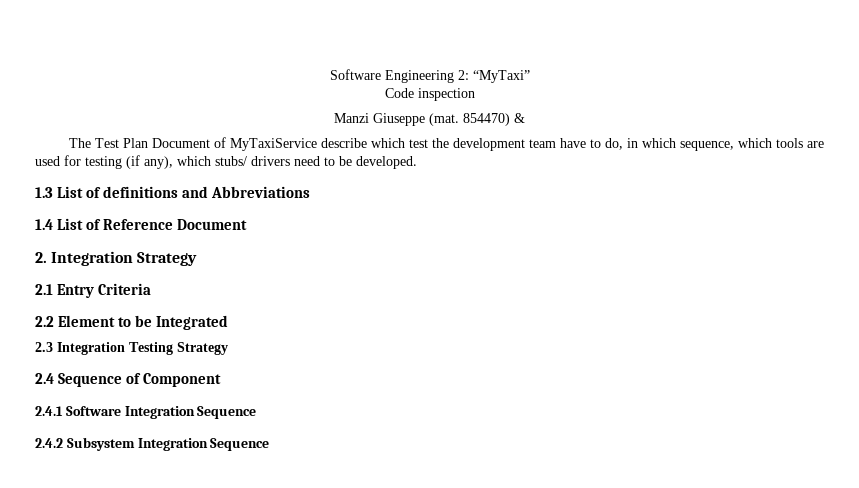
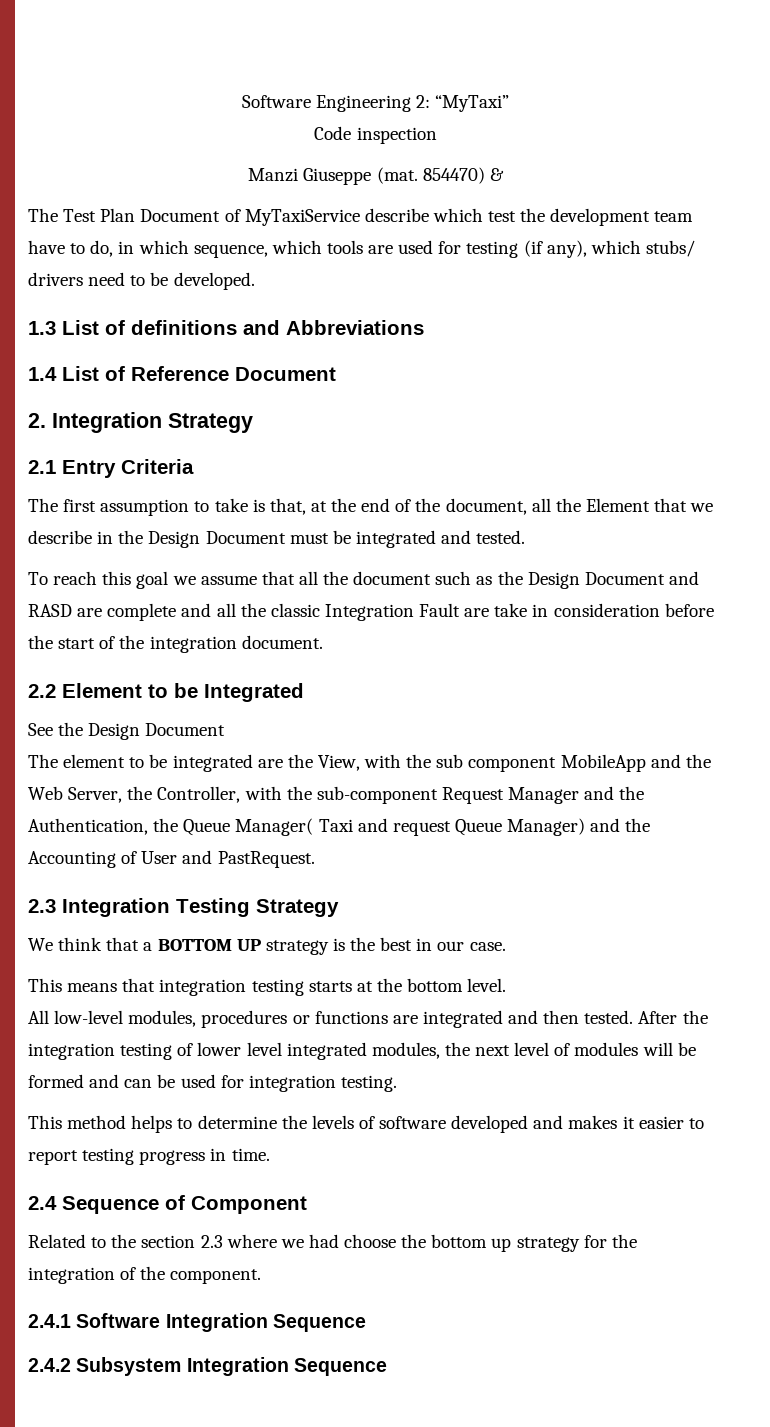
(152, 289) none -> [28,498,714,516] [28,530,526,548] [28,571,699,589] [28,603,714,621] [28,635,323,653] // The first assumption to take is that, at the end of the document, all the Element that we describe in the Design Document must be integrated and tested. // To reach this goal we assume that all the document such as the Design Document and RASD are complete and all the classic Integration Fault are take in consideration before the start of the integration document.
[35,342,228,355] [35,373,222,387] 2.3 Integration Testing Strategy // 2.4 Sequence of Component -> [28,722,226,740] [28,754,711,772] [28,786,645,804] [28,818,651,836] [28,850,315,868] [28,898,339,917] [28,937,506,955] [28,978,507,996] [28,1010,708,1028] [28,1042,696,1060] [28,1074,397,1092] [28,1115,704,1133] [28,1148,270,1165] [28,1195,307,1214] [28,1234,637,1252] [28,1266,262,1284] See the Design Document // The element to be integrated are the View, with the sub component MobileApp and the Web Server, the Controller, with the sub-component Request Manager and the Authentication, the Queue Manager( Taxi and request Queue Manager) and the Accounting of User and PastRequest. // 2.3 Integration Testing Strategy // We think that a BOTTOM UP strategy is the best in our case. // This means that integration testing starts at the bottom level. // All low-level modules, procedures or functions are integrated and then tested. After the integration testing of lower level integrated modules, the next level of modules will be formed and can be used for integration testing. // This method helps to determine the levels of software developed and makes it easier to report testing progress in time. // 2.4 Sequence of Component // Related to the section 2.3 where we had choose the bottom up strategy for the integration of the component.

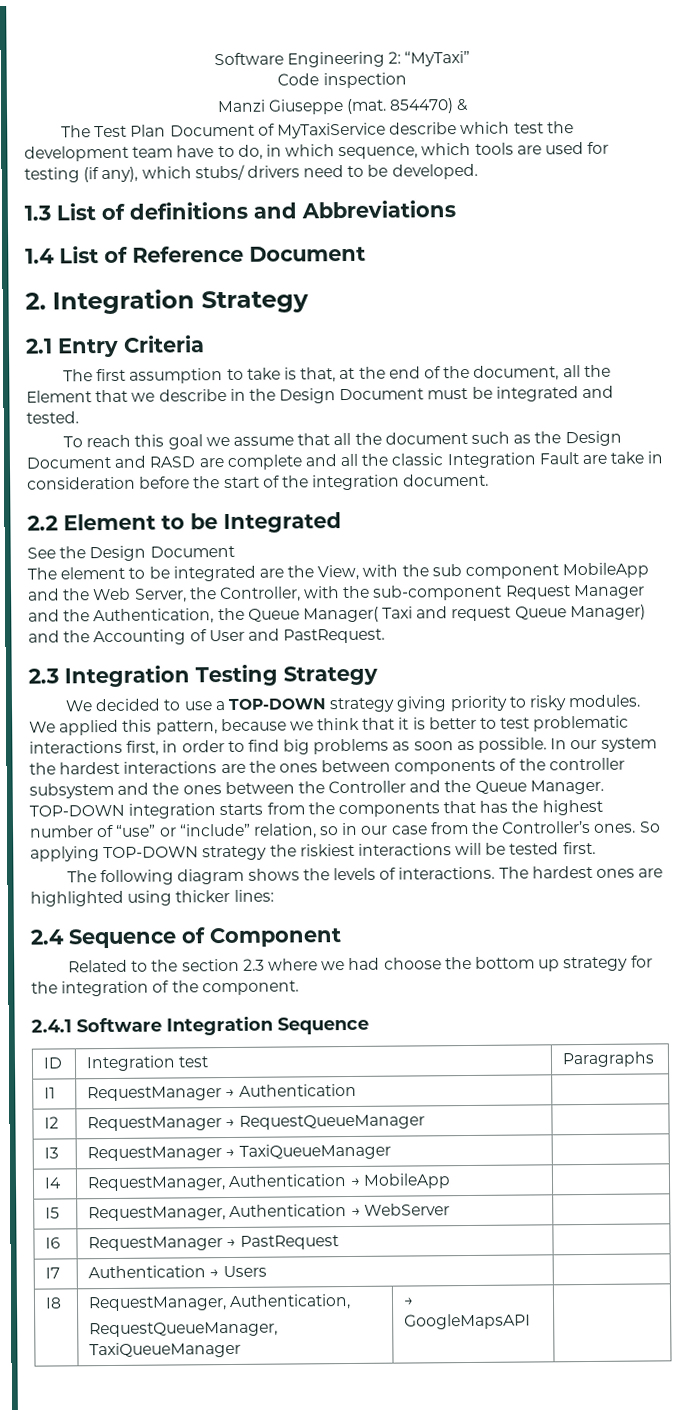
[58,937,506,955] [28,978,507,996] [28,1010,708,1028] [28,1042,696,1060] [28,1074,397,1092] [28,1115,704,1133] [28,1148,270,1165] think that a BOTTOM UP strategy is the best in our case. // This means that integration testing starts at the bottom level. // All low-level modules, procedures or functions are integrated and then tested. After the integration testing of lower level integrated modules, the next level of modules will be formed and can be used for integration testing. // This method helps to determine the levels of software developed and makes it easier to report testing progress in time. -> [95,694,642,713] [29,715,630,736] [29,737,657,756] [29,757,625,775] [29,779,604,799] [29,799,603,819] [29,820,661,839] [30,841,596,862] [67,865,664,886] [30,889,274,907] decided to use a TOP-DOWN strategy giving priority to risky modules. We applied this pattern, because we think that it is better to test problematic interactions first, in order to find big problems as soon as possible. In our system the hardest interactions are the ones between components of the controller subsystem and the ones between the Controller and the Queue Manager. TOP-DOWN integration starts from the components that has the highest number of “use” or “include” relation, so in our case from the Controller’s ones. So applying TOP-DOWN strategy the riskiest interactions will be tested first. // The following diagram shows the levels of interactions. The hardest ones are highlighted using thicker lines:
[28,1357,387,1376] // 2.4.2 Subsystem Integration Sequence -> [43,1057,64,1069] [86,1055,210,1072] [562,1051,656,1068] [44,1087,57,1099] [87,1083,357,1102] [44,1116,60,1129] [87,1114,425,1132] [44,1147,60,1159] [87,1143,391,1162] [44,1177,63,1189] [87,1173,451,1192] [45,1207,61,1219] [88,1203,450,1222] [45,1237,61,1249] [88,1235,339,1252] [45,1267,61,1279] [88,1265,267,1279] [45,1297,63,1309] [88,1293,352,1312] [89,1321,279,1338] [89,1341,242,1359] [403,1297,415,1306] [404,1313,532,1330] // ID | Integration test | Paragraphs // I1 | RequestManager → Authentication | // I2 | RequestManager → RequestQueueManager | // I3 | RequestManager → TaxiQueueManager | // I4 | RequestManager, Authentication → MobileApp | // I5 | RequestManager, Authentication → WebServer | // I6 | RequestManager → PastRequest | // I7 | Authentication → Users | // I8 | RequestManager, Authentication, // RequestQueueManager, TaxiQueueManager | → GoogleMapsAPI |

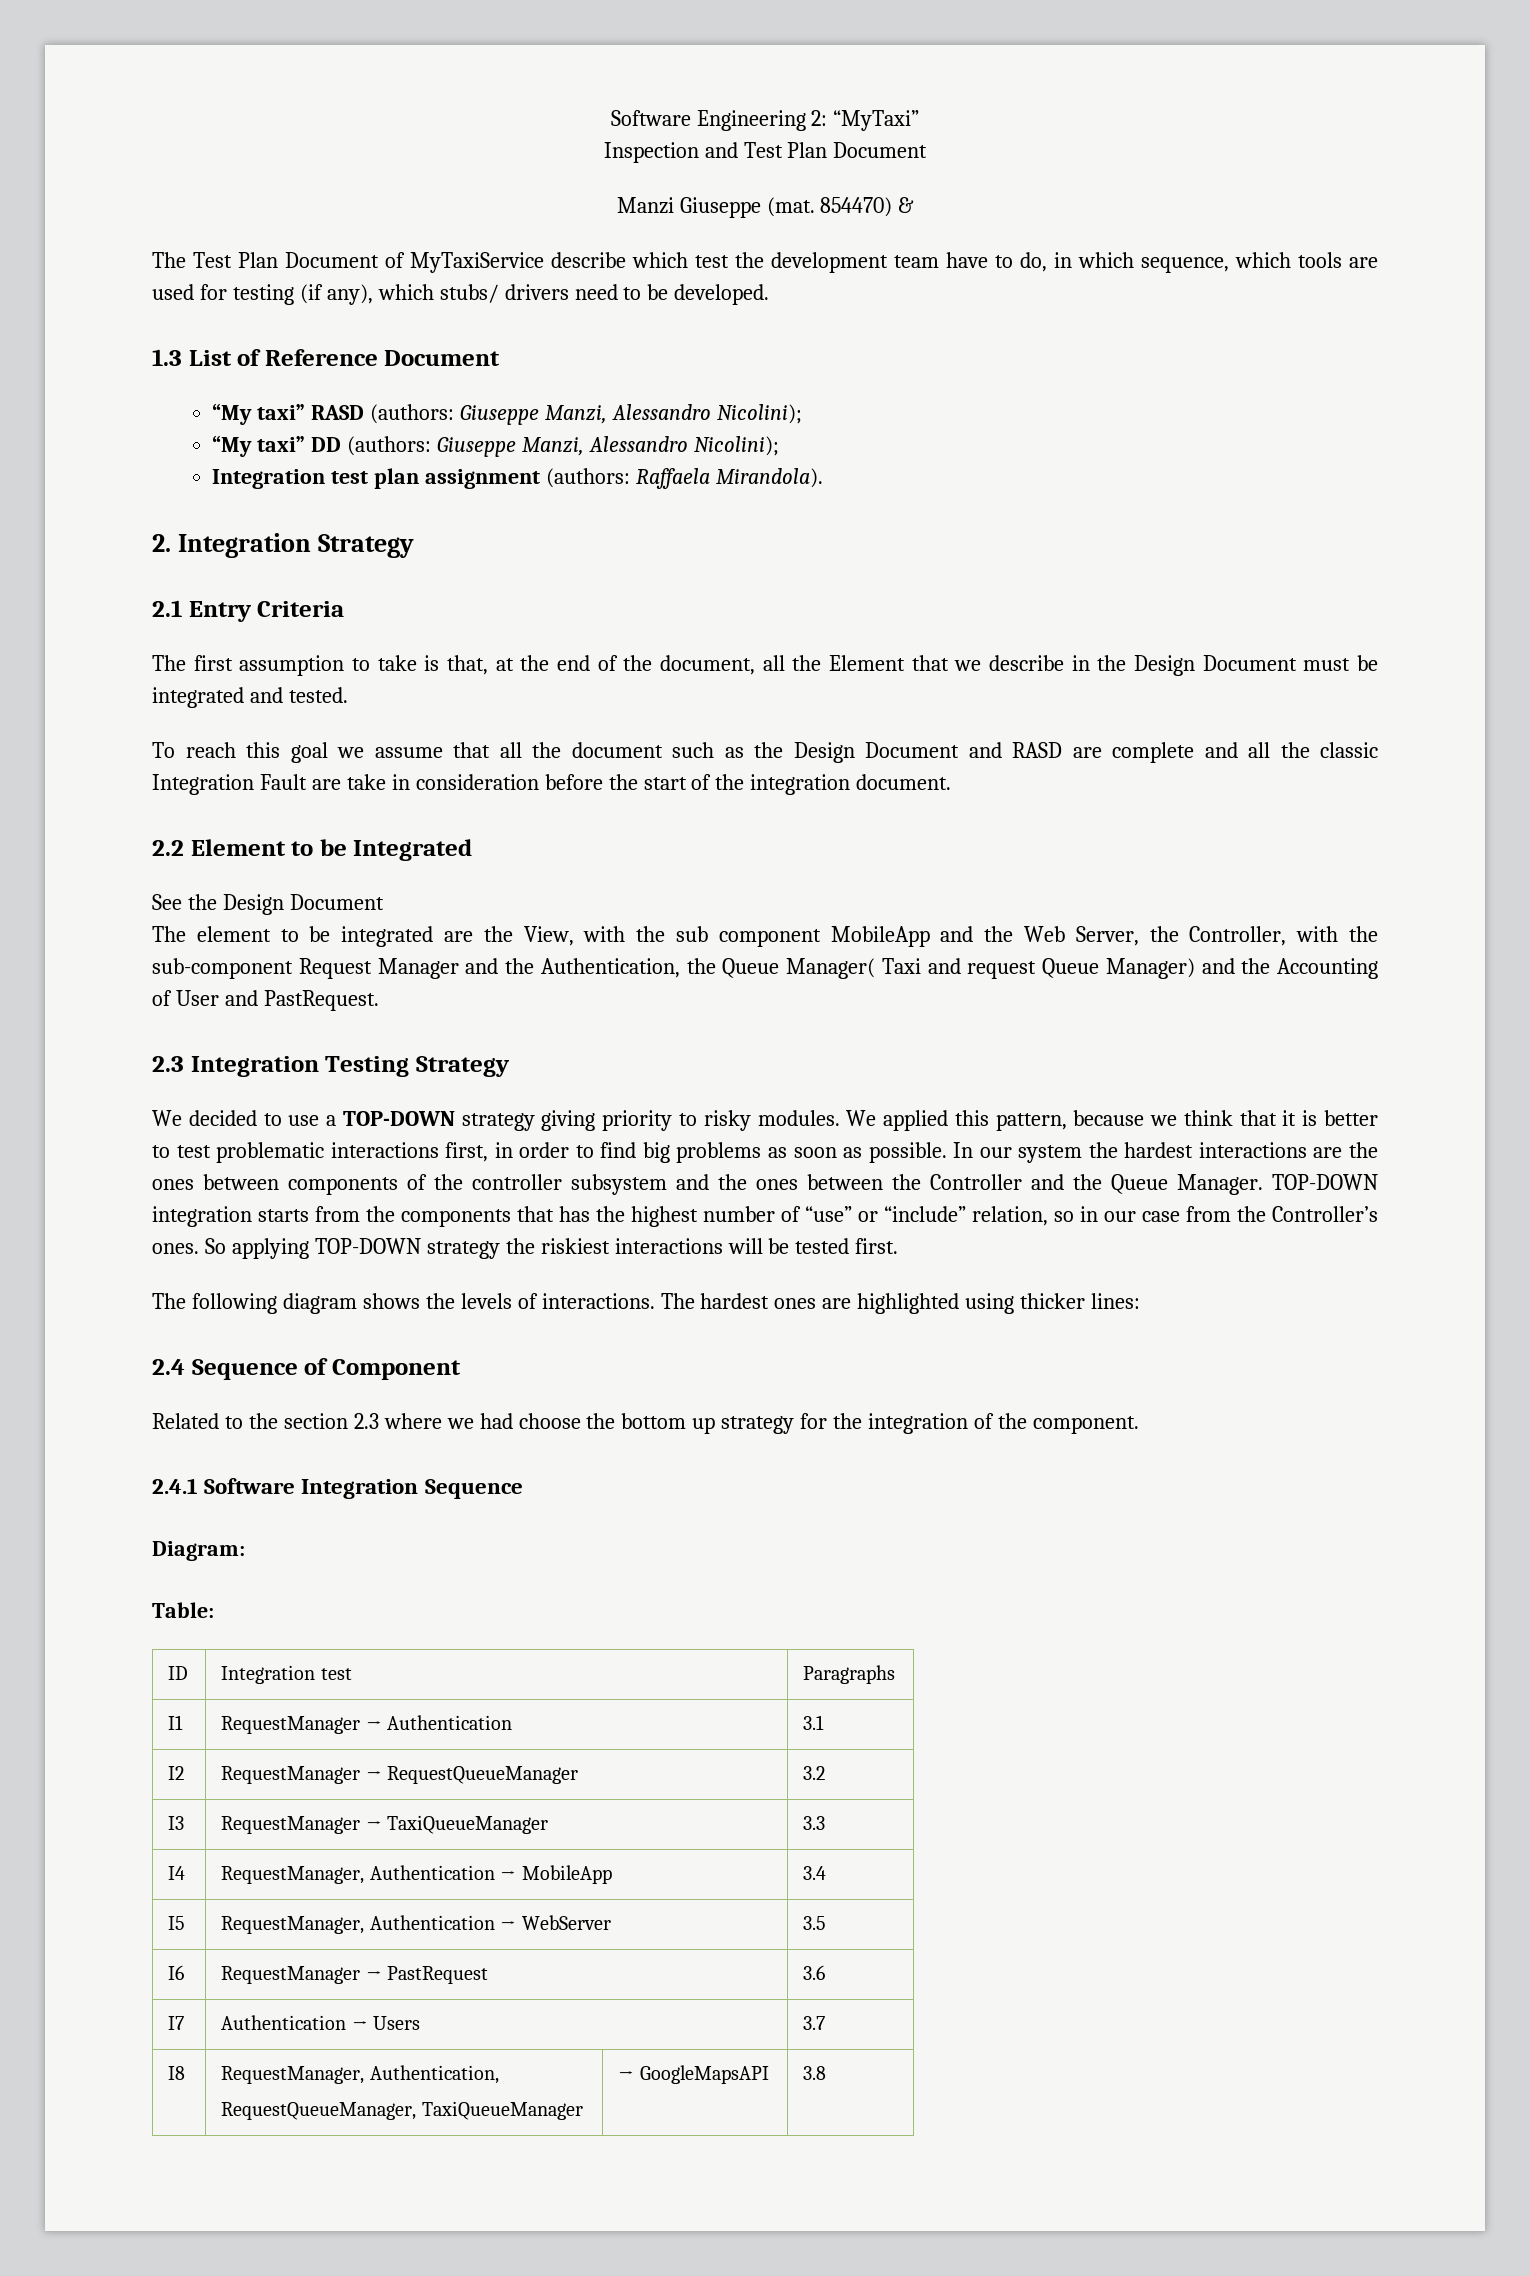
[277,72,407,89] Code inspection -> [603,142,928,163] Inspection and Test Plan Document
[129,200,456,220] [25,245,366,264] definitions and Abbreviations // 1.4 List of Reference Document -> [264,349,501,366] [212,403,803,425] [212,435,780,457] [212,468,824,489] Reference Document // “My taxi” RASD (authors: Giuseppe Manzi, Alessandro Nicolini); // “My taxi” DD (authors: Giuseppe Manzi, Alessandro Nicolini); // Integration test plan assignment (authors: Raffaela Mirandola).
(369, 1025) none -> [152,1541,245,1561] [152,1602,214,1618] // Diagram: // Table:
(357, 1090) none -> [803,1715,825,1730] 3.1
(425, 1122) none -> [803,1766,826,1780] 3.2
(391, 1151) none -> [803,1816,826,1830] 3.3
(451, 1181) none -> [803,1866,827,1880] 3.4
(450, 1209) none -> [803,1916,827,1930] 3.5
(339, 1242) none -> [803,1965,826,1980] 3.6
(267, 1271) none -> [803,2016,826,2030] 3.7
(532, 1321) none -> [803,2066,827,2080] 3.8

